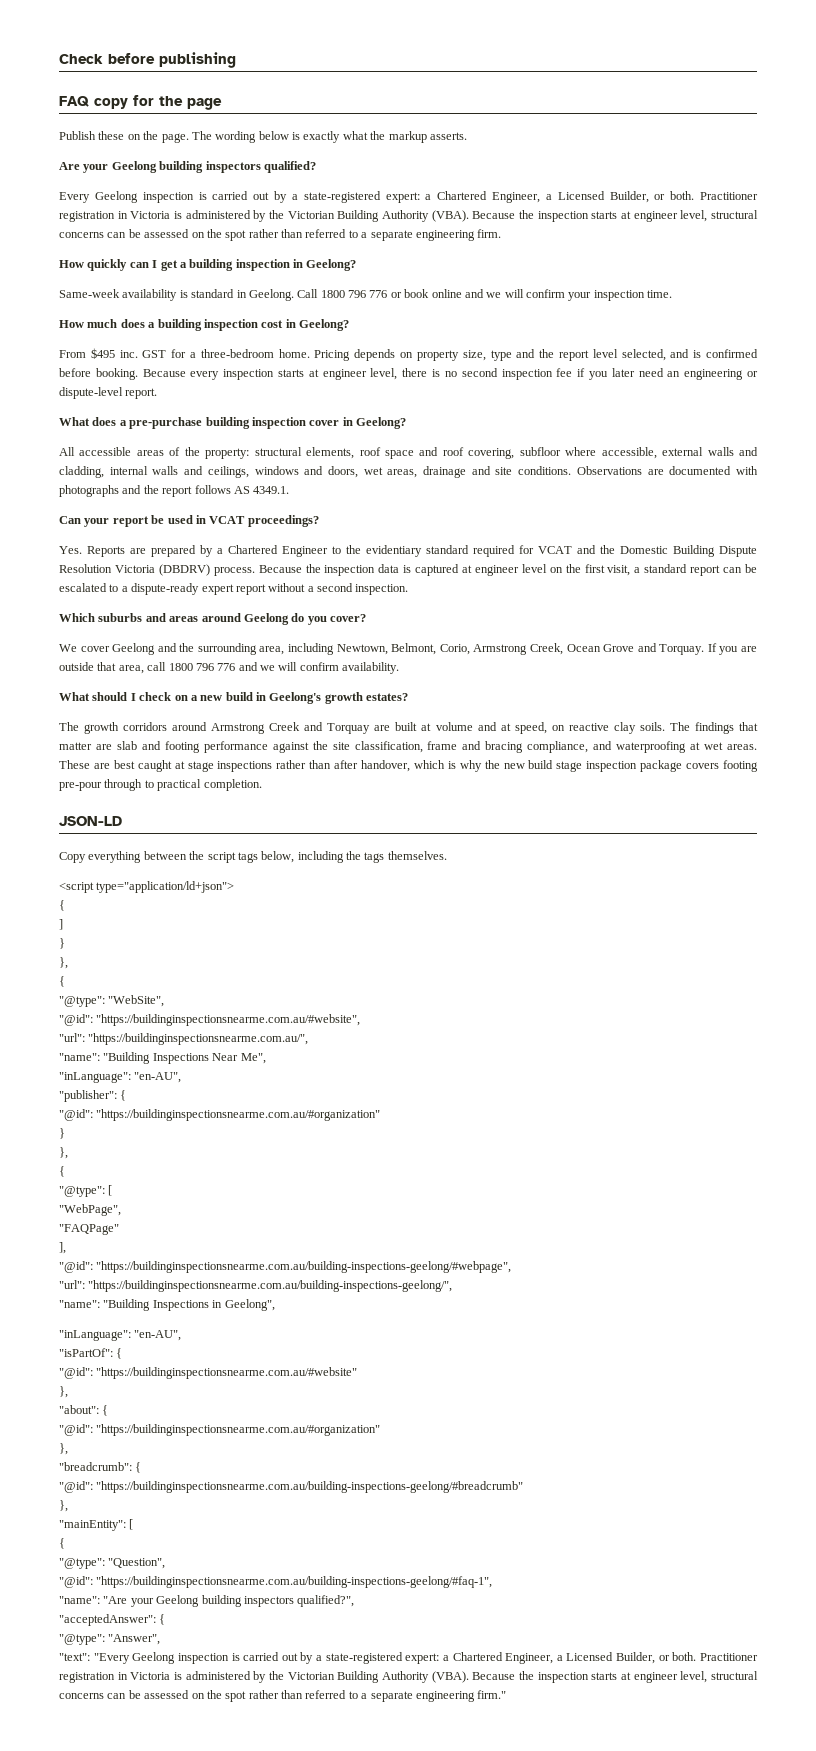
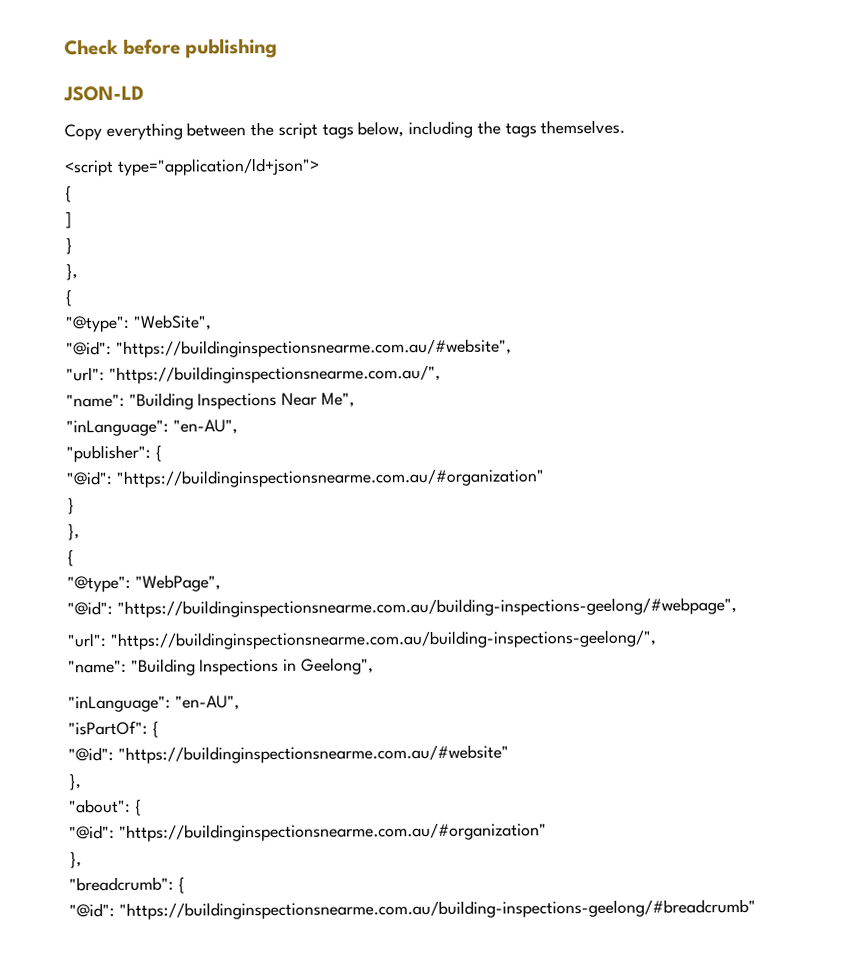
[59,95,222,110] [59,131,467,143] [59,161,316,173] [59,191,759,203] [59,210,758,222] [59,229,502,241] [59,259,357,271] [59,289,673,301] [59,319,349,331] [59,348,758,361] [59,368,759,380] [59,387,158,399] [59,417,406,429] [59,447,759,459] [59,466,758,478] [59,485,290,497] [59,515,319,527] [59,545,757,557] [59,564,758,576] [59,583,409,595] [59,613,366,625] [59,643,757,655] [59,662,400,674] [59,692,409,704] [59,722,758,734] [59,741,758,753] [59,760,759,772] [59,779,262,791] // FAQ copy for the page // Publish these on the page. The wording below is exactly what the markup asserts. // Are your Geelong building inspectors qualified? // Every Geelong inspection is carried out by a state-registered expert: a Chartered Engineer, a Licensed Builder, or both. Practitioner registration in Victoria is administered by the Victorian Building Authority (VBA). Because the inspection starts at engineer level, structural concerns can be assessed on the spot rather than referred to a separate engineering firm. // How quickly can I get a building inspection in Geelong? // Same-week availability is standard in Geelong. Call 1800 796 776 or book online and we will confirm your inspection time. // How much does a building inspection cost in Geelong? // From $495 inc. GST for a three-bedroom home. Pricing depends on property size, type and the report level selected, and is confirmed before booking. Because every inspection starts at engineer level, there is no second inspection fee if you later need an engineering or dispute-level report. // What does a pre-purchase building inspection cover in Geelong? // All accessible areas of the property: structural elements, roof space and roof covering, subfloor where accessible, external walls and cladding, internal walls and ceilings, windows and doors, wet areas, drainage and site conditions. Observations are documented with photographs and the report follows AS 4349.1. // Can your report be used in VCAT proceedings? // Yes. Reports are prepared by a Chartered Engineer to the evidentiary standard required for VCAT and the Domestic Building Dispute Resolution Victoria (DBDRV) process. Because the inspection data is captured at engineer level on the first visit, a standard report can be escalated to a dispute-ready expert report without a second inspection. // Which suburbs and areas around Geelong do you cover? // We cover Geelong and the surrounding area, including Newtown, Belmont, Corio, Armstrong Creek, Ocean Grove and Torquay. If you are outside that area, call 1800 796 776 and we will confirm availability. // What should I check on a new build in Geelong's growth estates? // The growth corridors around Armstrong Creek and Torquay are built at volume and at speed, on reactive clay soils. The findings that matter are slab and footing performance against the site classification, frame and bracing compliance, and waterproofing at wet areas. These are best caught at stage inspections rather than after handover, which is why the new build stage inspection package covers footing pre-pour through to practical completion. -> (279, 48) none
[108,1185,113,1196] [ // -> (131, 584) none
[59,1224,119,1235] [59,1242,66,1254] // "FAQPage" // ], -> (221, 583) none
[59,1500,68,1512] [59,1519,134,1531] [59,1538,65,1549] [59,1558,166,1569] [59,1576,493,1588] [59,1595,355,1607] [59,1614,166,1626] [59,1634,161,1645] [59,1652,759,1664] [59,1671,758,1683] [59,1690,507,1702] // }, // "mainEntity": [ // { // "@type": "Question", // "@id": "https://buildinginspectionsnearme.com.au/building-inspections-geelong/#faq-1", // "name": "Are your Geelong building inspectors qualified?", // "acceptedAnswer": { // "@type": "Answer", // "text": "Every Geelong inspection is carried out by a state-registered expert: a Chartered Engineer, a Licensed Builder, or both. Practitioner registration in Victoria is administered by the Victorian Building Authority (VBA). Because the inspection starts at engineer level, structural concerns can be assessed on the spot rather than referred to a separate engineering firm." -> (756, 909) none

